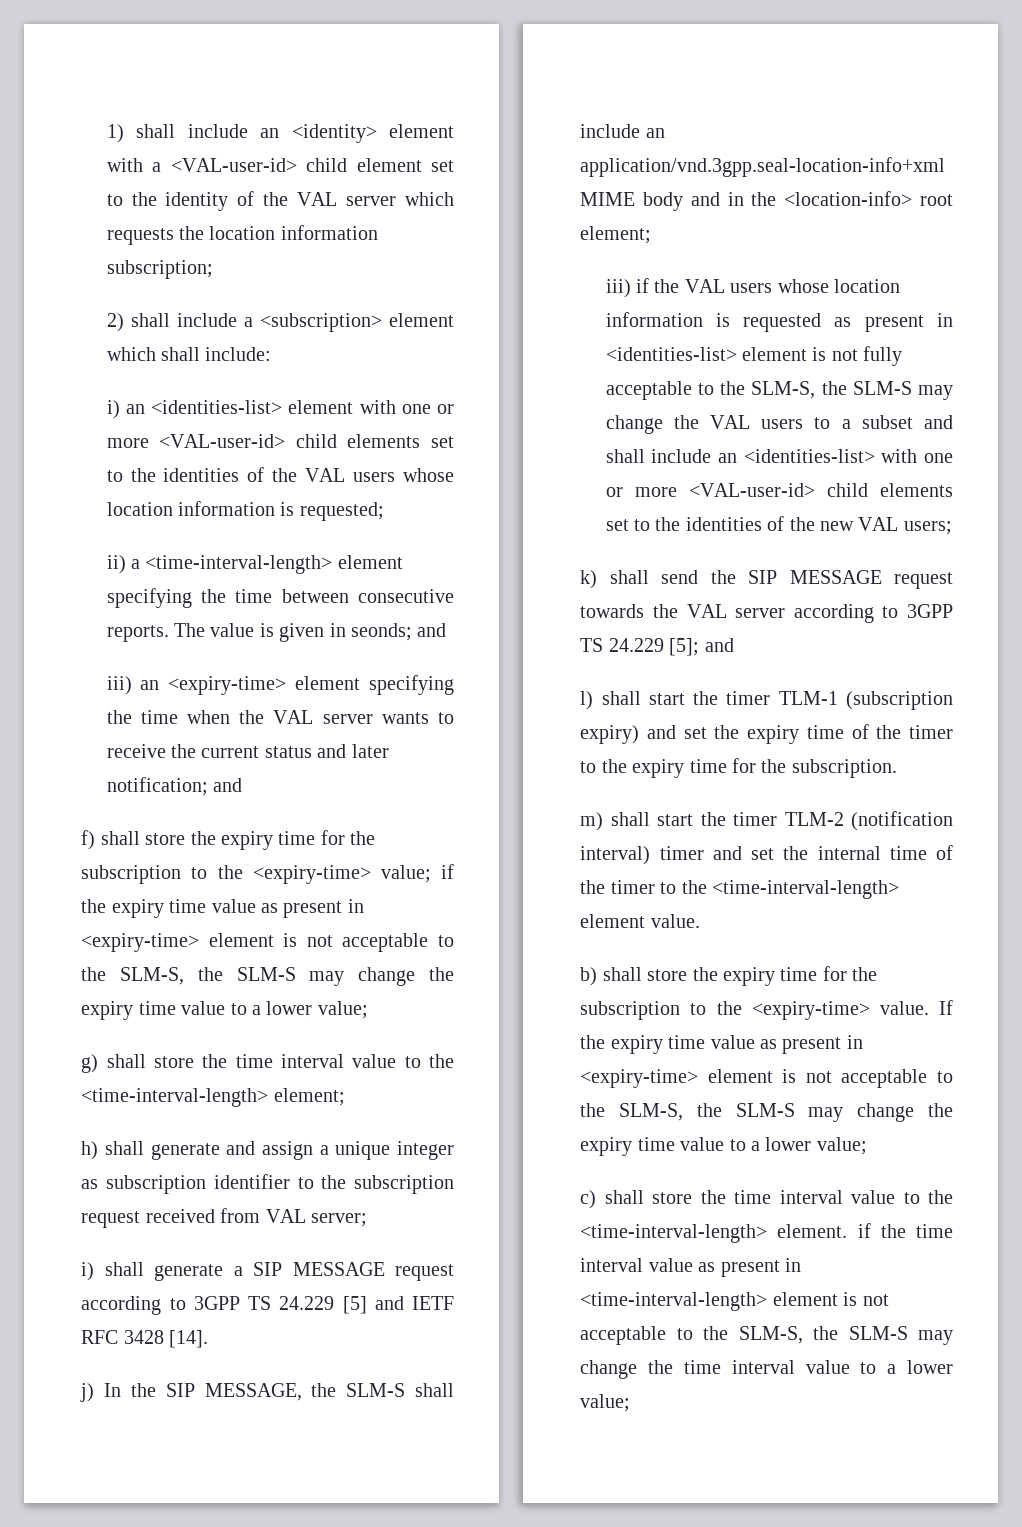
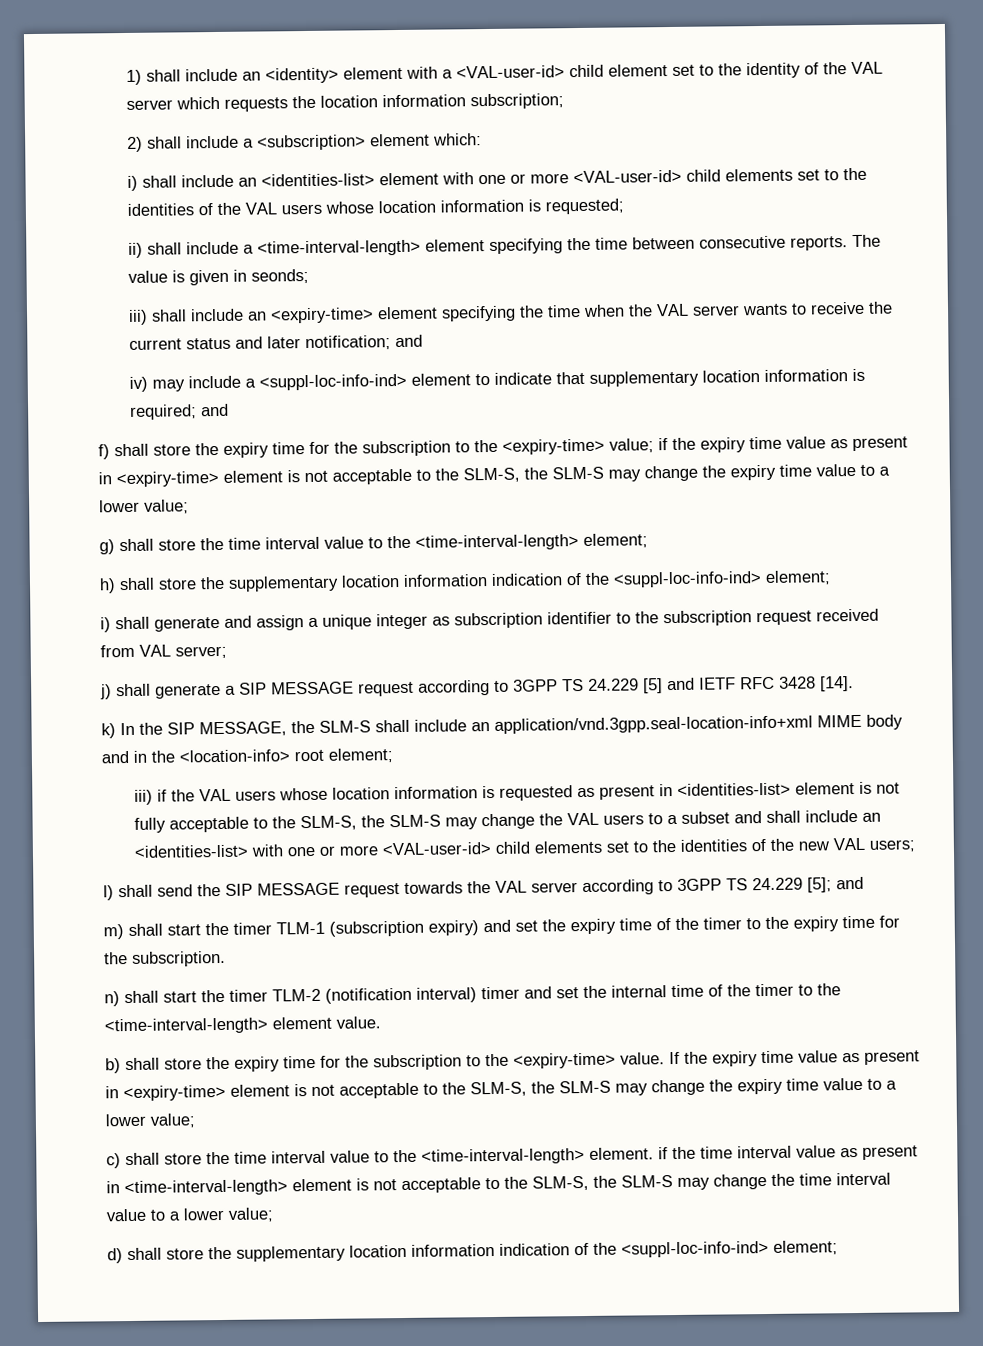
[106,347,272,361] [106,400,120,419] which shall include: // i) -> [433,133,483,146] [127,174,235,191] which: // i) shall include
(126, 564) none -> [147,241,240,255] shall include
[417,623,447,637] [106,676,132,695] and // iii) -> [128,308,245,325] // iii) shall include
(243, 785) none -> [129,368,866,392] [130,403,230,420] // iv) may include a <suppl-loc-info-ind> element to indicate that supplementary location information is required; and
(144, 1148) none -> [157,570,831,592] [99,616,150,633] store the supplementary location information indication of the <suppl-loc-info-ind> element; // i) shall
[81,1262,95,1281] i) -> [99,684,112,700] j)
[80,1383,95,1402] j) -> [100,723,116,739] k)
[580,570,598,589] k) -> [102,885,114,901] l)
[580,691,594,710] l) -> [102,924,124,940] m)
[580,812,604,831] m) -> [103,991,120,1007] n)
(631, 1403) none -> [106,1240,838,1264] // d) shall store the supplementary location information indication of the <suppl-loc-info-ind> element;

